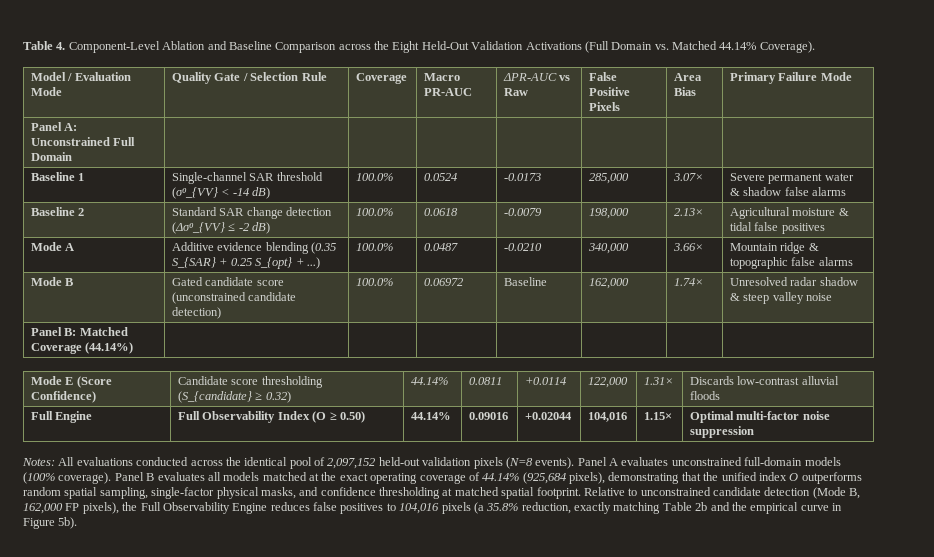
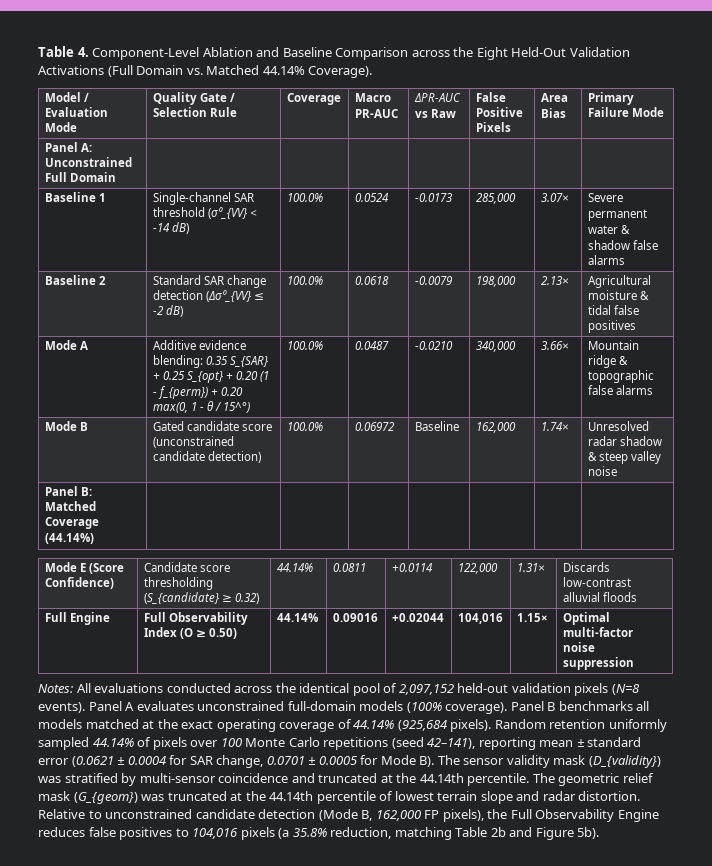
[265,242,337,254] blending (0.35 -> [152,355,228,368] blending: 0.35
[306,257,320,269] ...) -> [236,371,270,382] [152,386,243,399] [152,401,251,413] 0.20 (1 - f_{perm}) + 0.20 max(0, 1 - θ / 15^°)
[157,472,205,481] evaluates -> [558,701,633,711] benchmarks
[569,472,862,484] [23,487,581,499] pixels), demonstrating that the unified index O outperforms random spatial sampling, single-factor physical masks, and confidence thresholding at matched spatial footprint. -> [450,719,667,732] [38,737,642,750] [38,755,661,768] [38,773,654,786] [38,791,641,804] pixels). Random retention uniformly sampled 44.14% of pixels over 100 Monte Carlo repetitions (seed 42–141), reporting mean ± standard error (0.0621 ± 0.0004 for SAR change, 0.0701 ± 0.0005 for Mode B). The sensor validity mask (D_{validity}) was stratified by multi-sensor coincidence and truncated at the 44.14th percentile. The geometric relief mask (G_{geom}) was truncated at the 44.14th percentile of lowest terrain slope and radar distortion.
[574,502,611,514] exactly -> (392, 833) none
[731,502,842,514] the empirical curve in -> (533, 832) none

